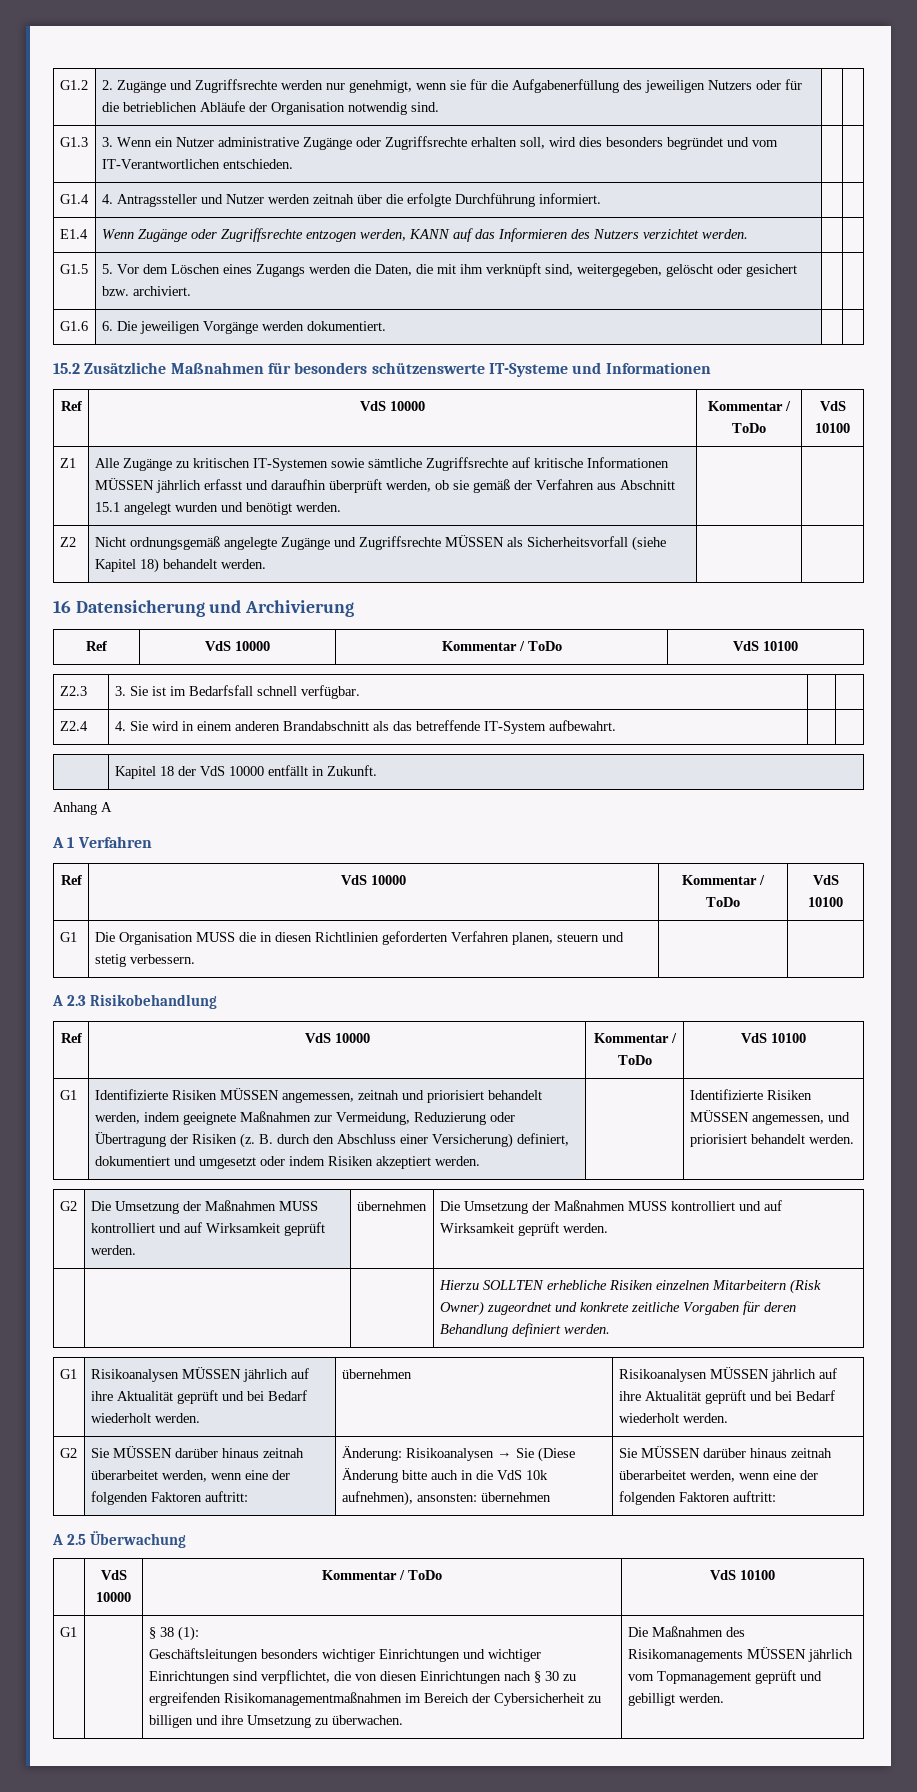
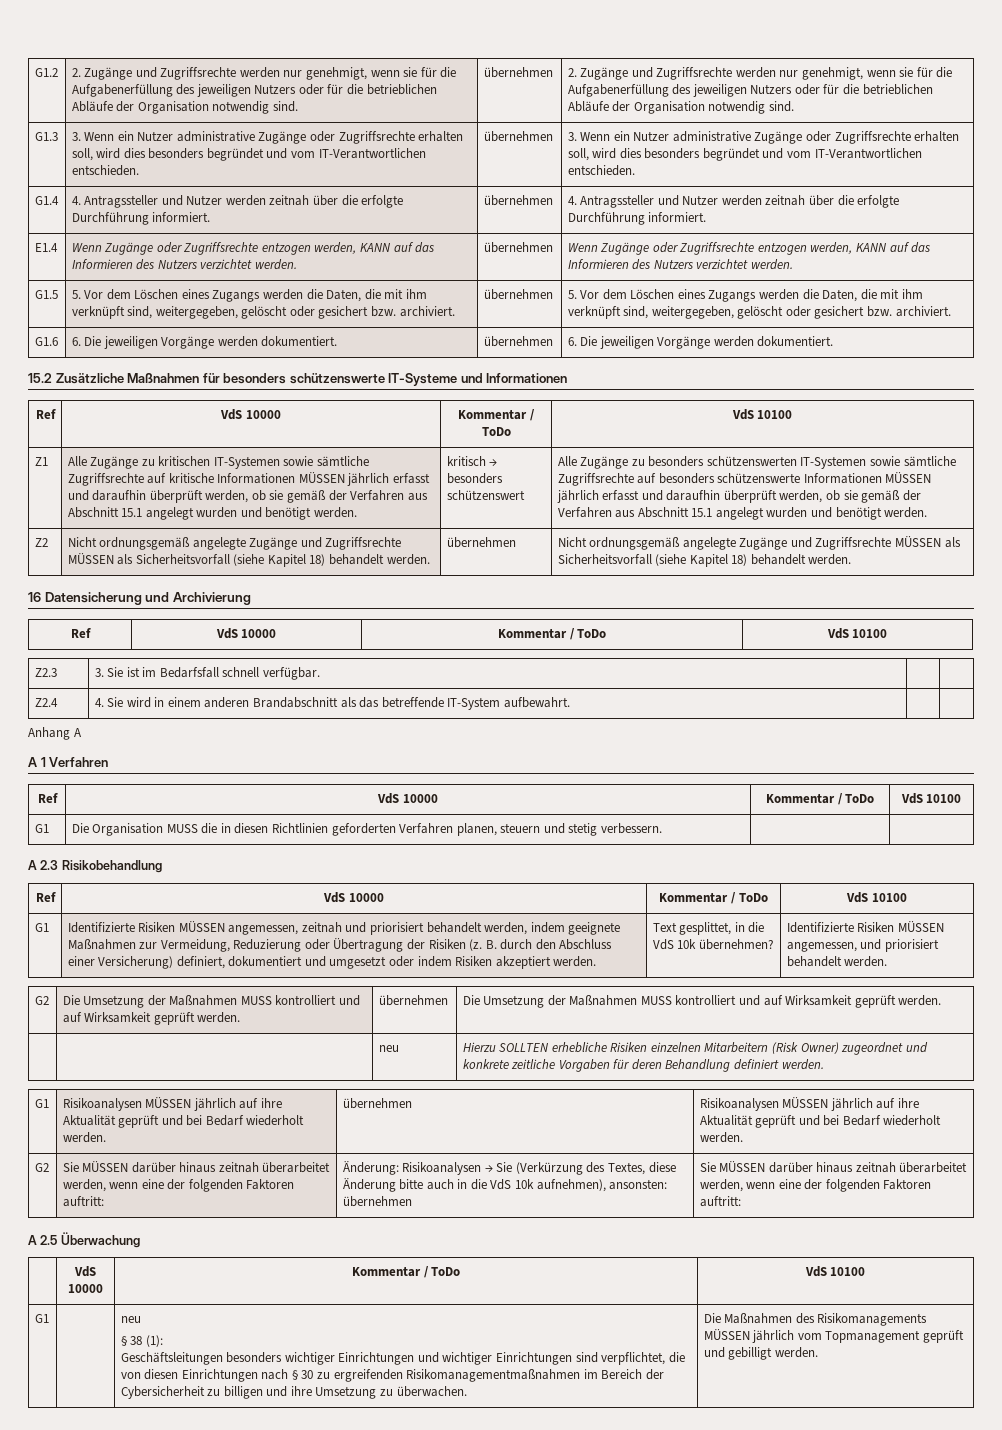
(439, 107) | -> [483,67,553,78] [567,67,953,80] [567,84,933,97] [567,101,794,114] übernehmen | 2. Zugänge und Zugriffsrechte werden nur genehmigt, wenn sie für die Aufgabenerfüllung des jeweiligen Nutzers oder für die betrieblichen Abläufe der Organisation notwendig sind.
(293, 164) | -> [483,131,553,142] [567,131,960,144] [567,148,922,161] [567,165,635,176] übernehmen | 3. Wenn ein Nutzer administrative Zugänge oder Zugriffsrechte erhalten soll, wird dies besonders begründet und vom IT-Verantwortlichen entschieden.
(601, 198) | -> [483,195,553,206] [567,195,900,208] [567,212,707,225] übernehmen | 4. Antragssteller und Nutzer werden zeitnah über die erfolgte Durchführung informiert.
(748, 234) | -> [483,242,553,253] [567,242,931,255] [567,259,793,270] übernehmen | Wenn Zugänge oder Zugriffsrechte entzogen werden, KANN auf das Informieren des Nutzers verzichtet werden.
(191, 291) | -> [483,289,553,300] [567,289,923,302] [567,306,951,319] übernehmen | 5. Vor dem Löschen eines Zugangs werden die Daten, die mit ihm verknüpft sind, weitergegeben, gelöscht oder gesichert bzw. archiviert.
(386, 326) | -> [483,336,553,347] [567,336,834,349] übernehmen | 6. Die jeweiligen Vorgänge werden dokumentiert.
(341, 507) | -> [446,456,498,467] [446,473,503,484] [446,490,525,500] [557,456,956,469] [557,472,932,486] [556,490,921,503] [557,507,928,520] kritisch → besonders schützenswert | Alle Zugänge zu besonders schützenswerten IT-Systemen sowie sämtliche Zugriffsrechte auf besonders schützenswerte Informationen MÜSSEN jährlich erfasst und daraufhin überprüft werden, ob sie gemäß der Verfahren aus Abschnitt 15.1 angelegt wurden und benötigt werden.
(266, 564) | -> [446,537,516,548] [557,536,961,550] [557,554,852,567] übernehmen | Nicht ordnungsgemäß angelegte Zugänge und Zugriffsrechte MÜSSEN als Sicherheitsvorfall (siehe Kapitel 18) behandelt werden.
[114,765,377,779] // | Kapitel 18 der VdS 10000 entfällt in Zukunft. -> (570, 702) none
(480, 1161) none -> [652,922,765,935] [652,939,774,950] Text gesplittet, in die VdS 10k übernehmen?
(608, 1228) none -> [378,1045,399,1052] neu
[537,1447,575,1462] (Diese -> [515,1162,676,1175] (Verkürzung des Textes, diese
(77, 1632) none -> [120,1316,141,1323] neu //

